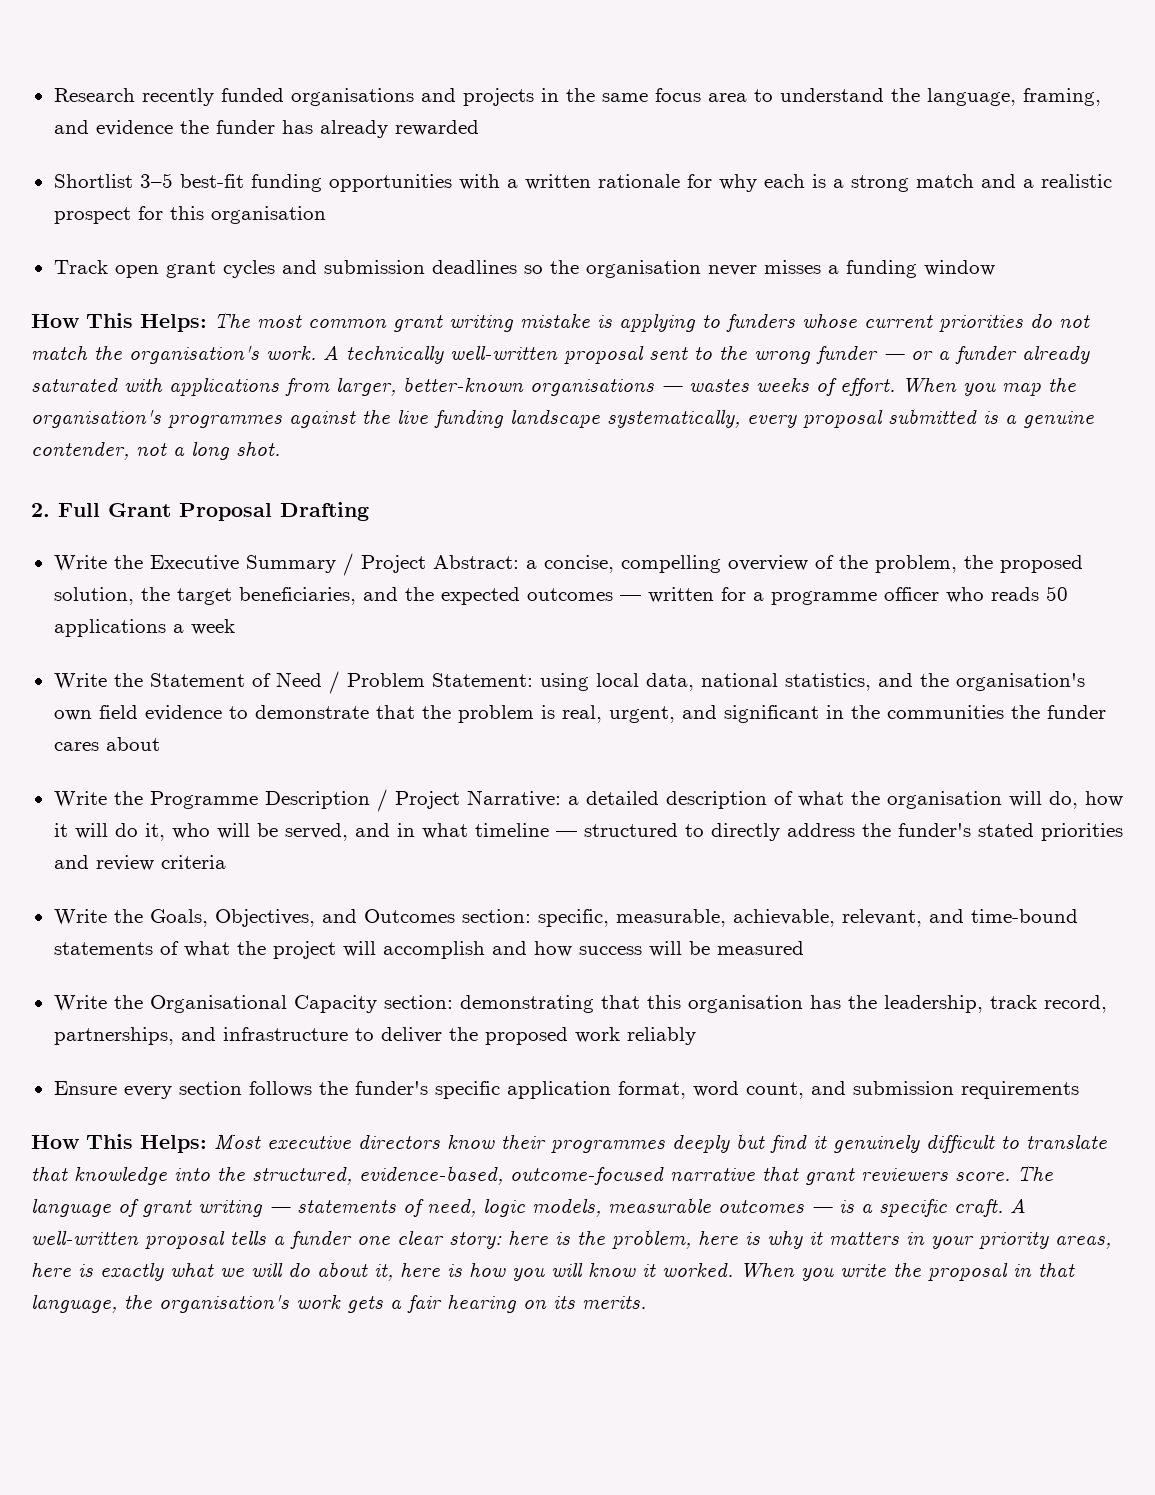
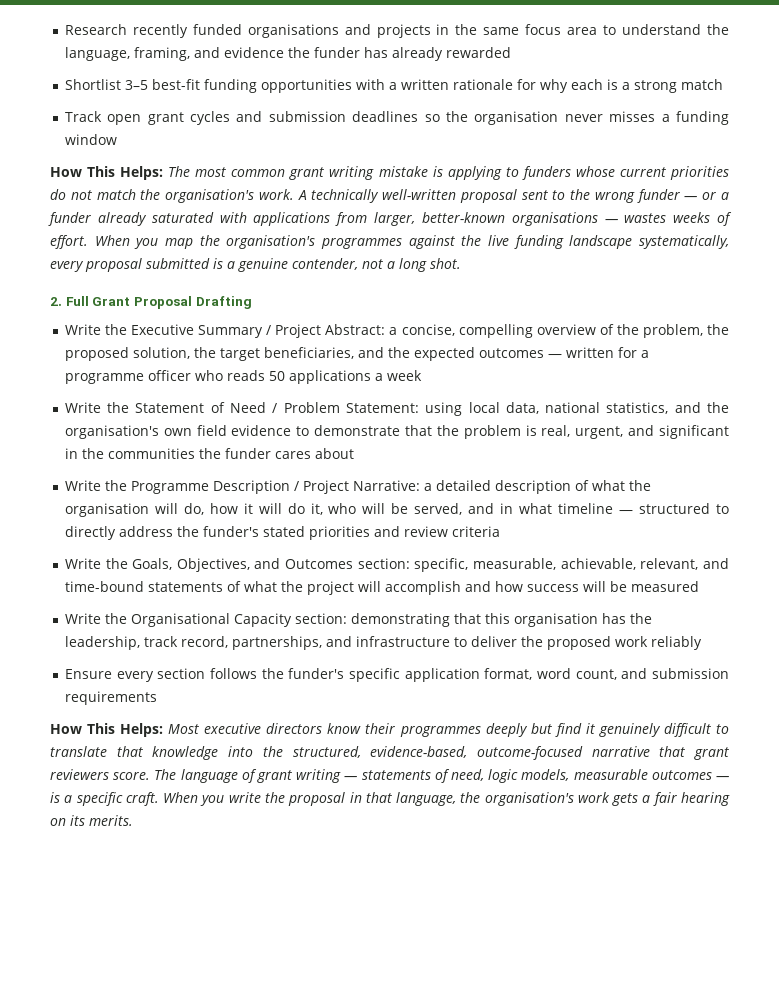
[980,174,1112,188] [53,206,326,224] and a realistic prospect for this organisation -> (723, 84) none
[1010,1198,1026,1213] [31,1229,1111,1249] [31,1261,733,1281] A well-written proposal tells a funder one clear story: here is the problem, here is why it matters in your priority areas, here is exactly what we will do about it, here is how you will know it worked. -> (159, 799) none

